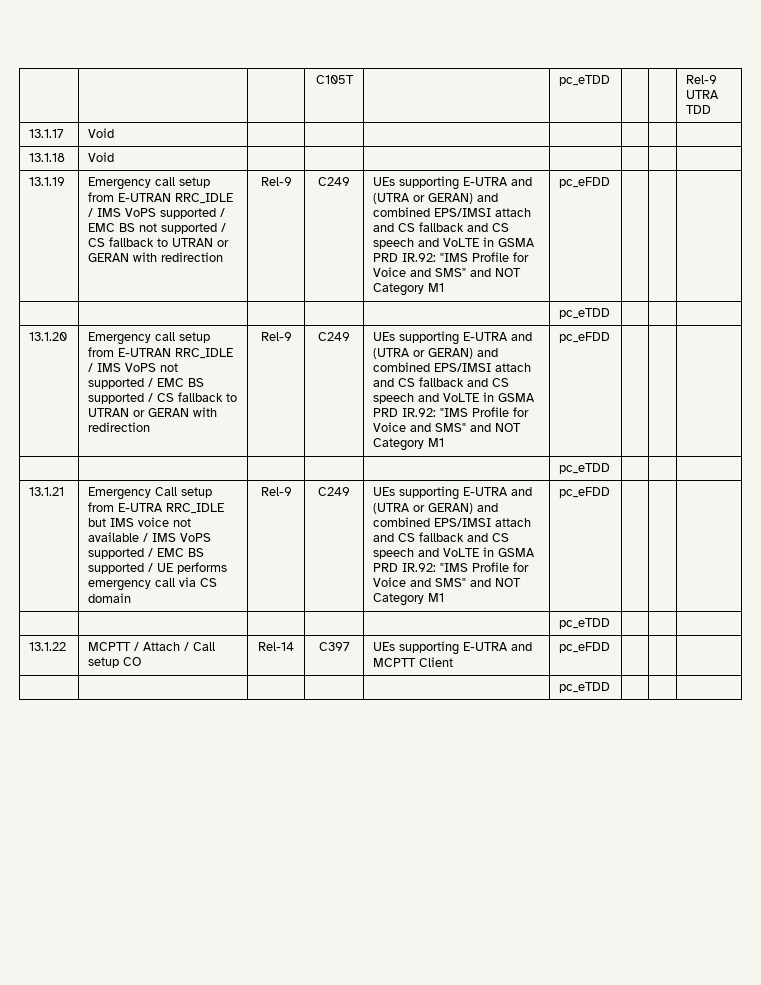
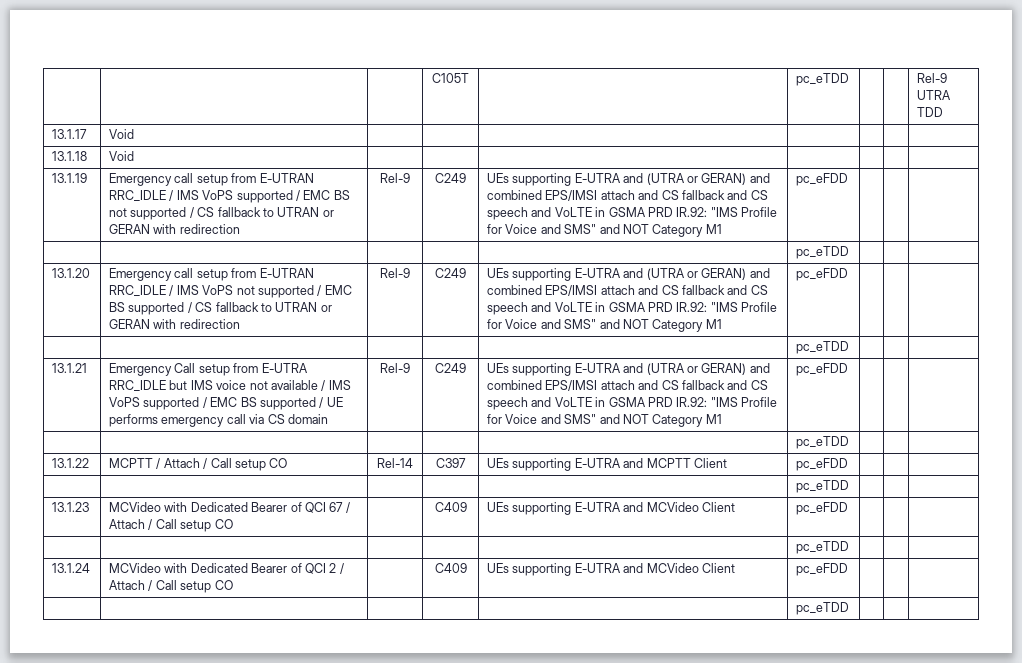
(611, 687) none -> [52,502,90,512] [109,502,350,513] [109,519,233,532] [434,502,467,512] [487,502,735,515] [796,502,849,515] [796,541,850,554] [52,563,91,573] [109,563,344,574] [109,580,233,593] [434,563,467,573] [487,563,735,576] [796,563,849,576] [796,602,850,615] // 13.1.23 | MCVideo with Dedicated Bearer of QCI 67 / Attach / Call setup CO | | C409 | UEs supporting E-UTRA and MCVideo Client | pc_eFDD | | | // | | | | | pc_eTDD | | | // 13.1.24 | MCVideo with Dedicated Bearer of QCI 2 / Attach / Call setup CO | | C409 | UEs supporting E-UTRA and MCVideo Client | pc_eFDD | | | // | | | | | pc_eTDD | | |

